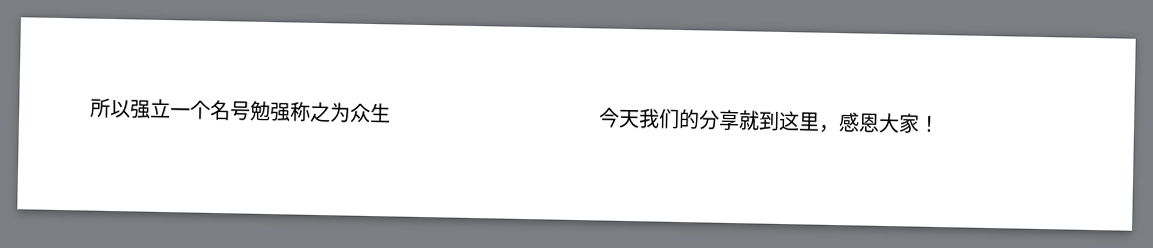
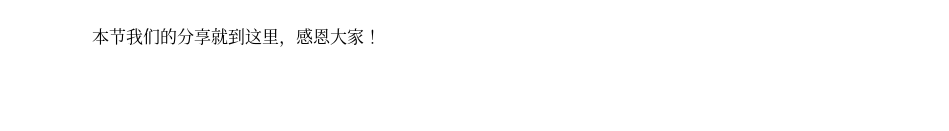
[90,97,392,124] [598,107,641,129] 所以强立一个名号勉强称之为众生 // 今天 -> [91,28,126,45] 本节

